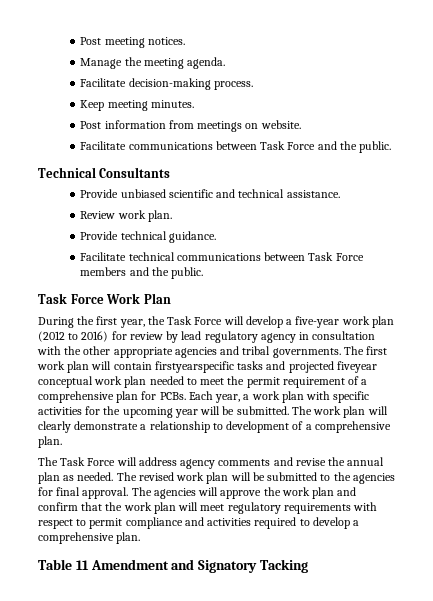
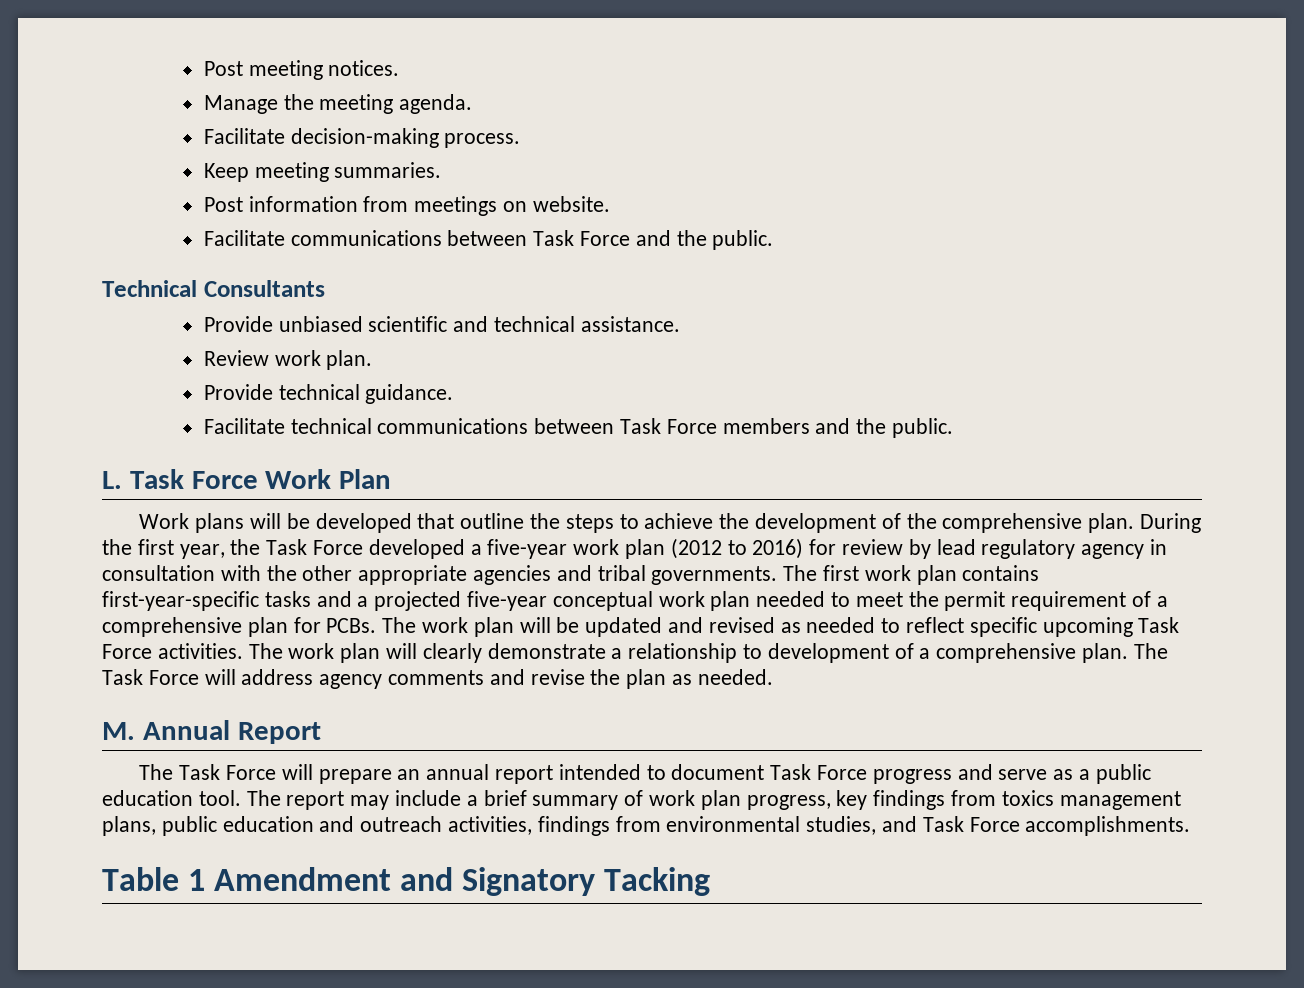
[150,100,194,108] minutes. -> [334,162,442,178] summaries.
(204, 273) none -> [102,471,122,489] L.
(171, 298) none -> [139,513,1135,533] Work plans will be developed that outline the steps to achieve the development of the comprehensive plan.
[223,316,283,328] will develop -> [368,539,465,559] developed
[91,361,377,373] will contain firstyearspecific tasks and projected fiveyear -> [962,565,1040,581] [102,591,548,611] contains first-year-specific tasks and a projected five-year
[188,391,370,403] [38,406,289,418] Each year, a work plan with specific activities for the upcoming year will be submitted. -> [382,617,1180,637] [102,643,243,659] The work plan will be updated and revised as needed to reflect specific upcoming Task Force activities.
(62, 442) // -> (1129, 653) none
[347,457,385,466] annual -> (621, 677) none
[116,472,395,484] [38,487,357,499] [38,502,378,514] [38,517,360,529] [38,532,141,544] The revised work plan will be submitted to the agencies for final approval. The agencies will approve the work plan and confirm that the work plan will meet regulatory requirements with respect to permit compliance and activities required to develop a comprehensive plan. -> [102,720,321,744] [139,764,1151,784] [102,790,1181,810] [102,816,1191,836] // M. Annual Report // The Task Force will prepare an annual report intended to document Task Force progress and serve as a public education tool. The report may include a brief summary of work plan progress, key findings from toxics management plans, public education and outreach activities, findings from environmental studies, and Task Force accomplishments.
[75,560,89,570] 11 -> [188,869,206,891] 1

